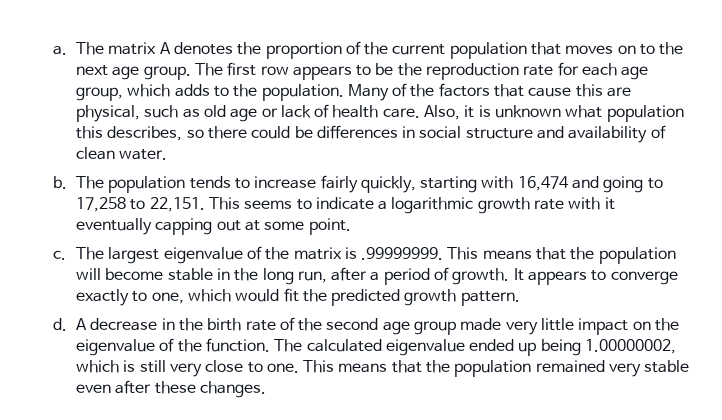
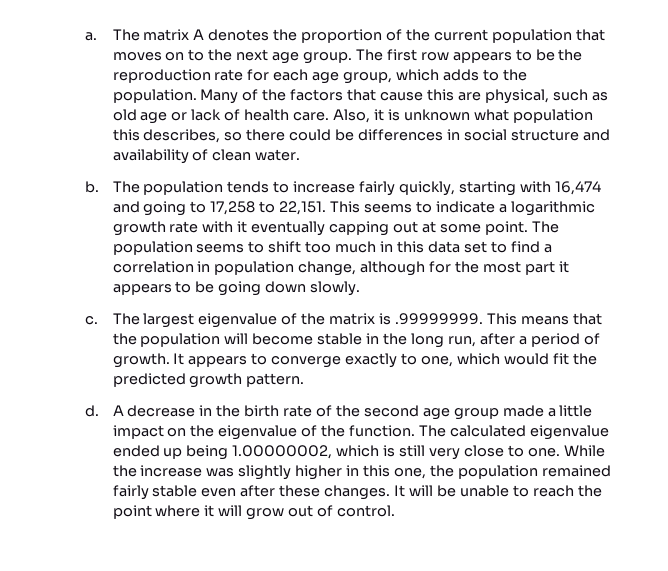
(351, 226) none -> [531,221,559,233] [112,241,552,255] [112,261,569,276] [112,281,361,296] The population seems to shift too much in this data set to find a correlation in population change, although for the most part it appears to be going down slowly.
[505,321,538,335] very -> [547,408,556,417] a
[303,360,422,373] This means that -> [563,445,605,457] [112,465,426,480] While the increase was slightly higher in this one,
[609,363,642,377] very -> [112,485,149,500] fairly
(266, 389) none -> [394,485,602,497] [112,505,395,520] It will be unable to reach the point where it will grow out of control.

